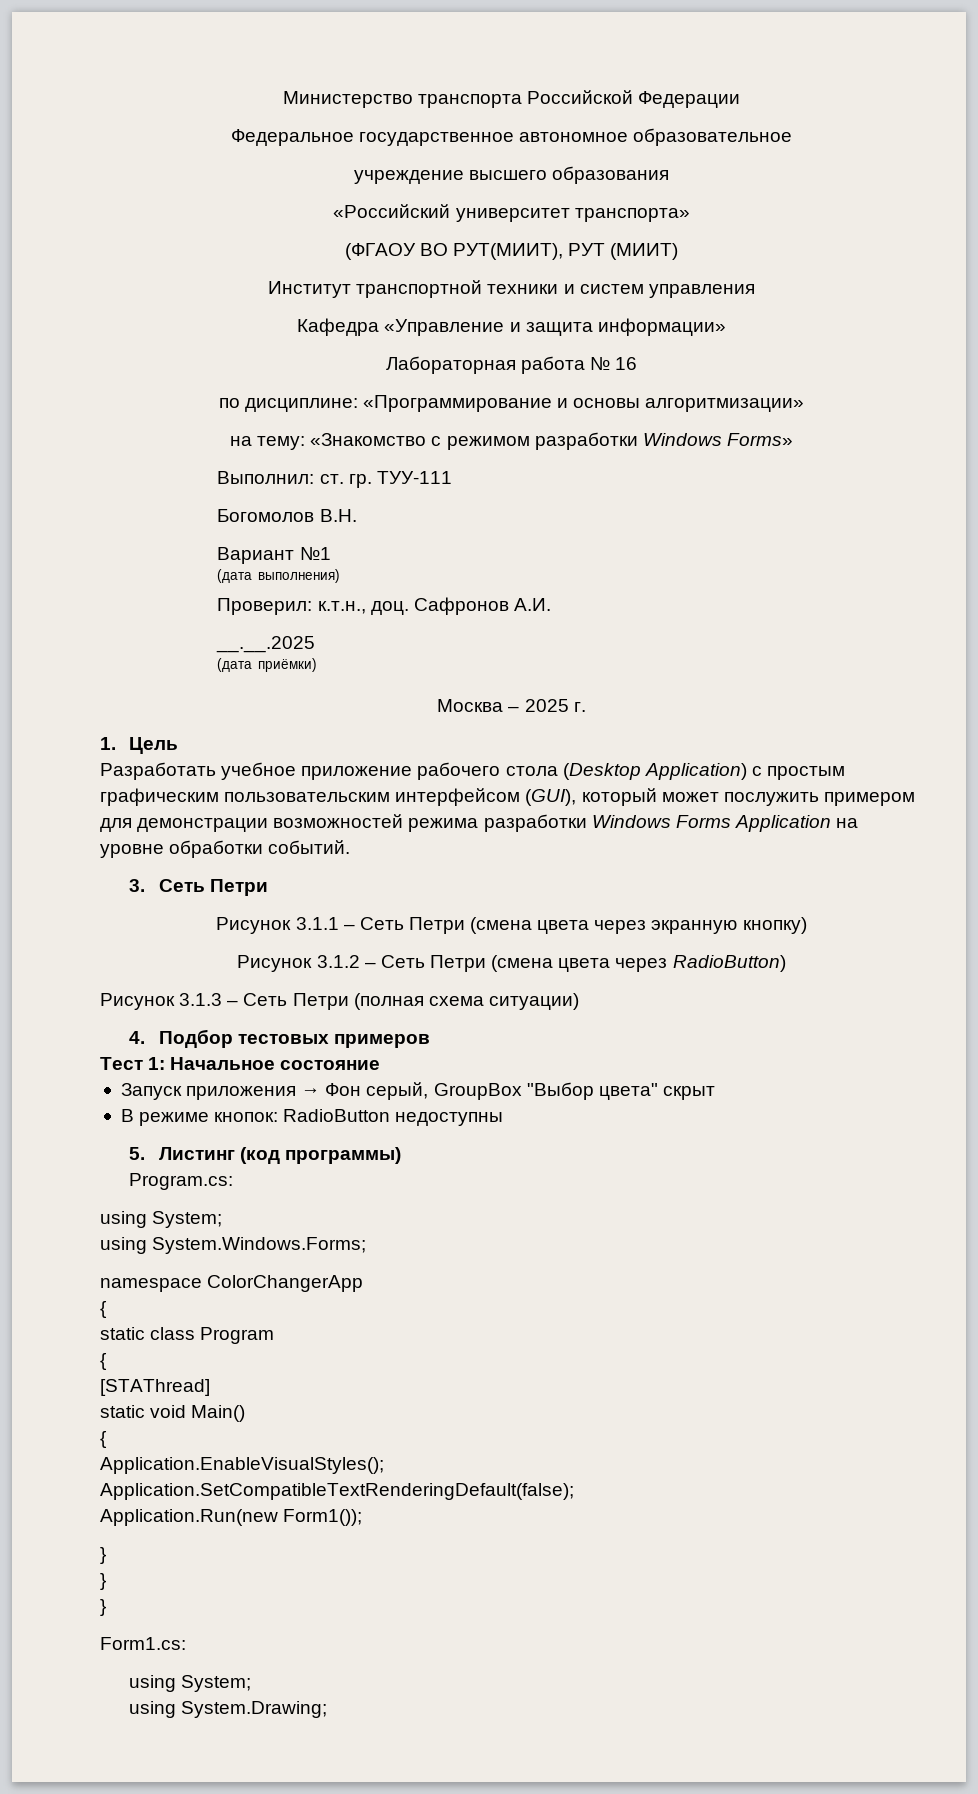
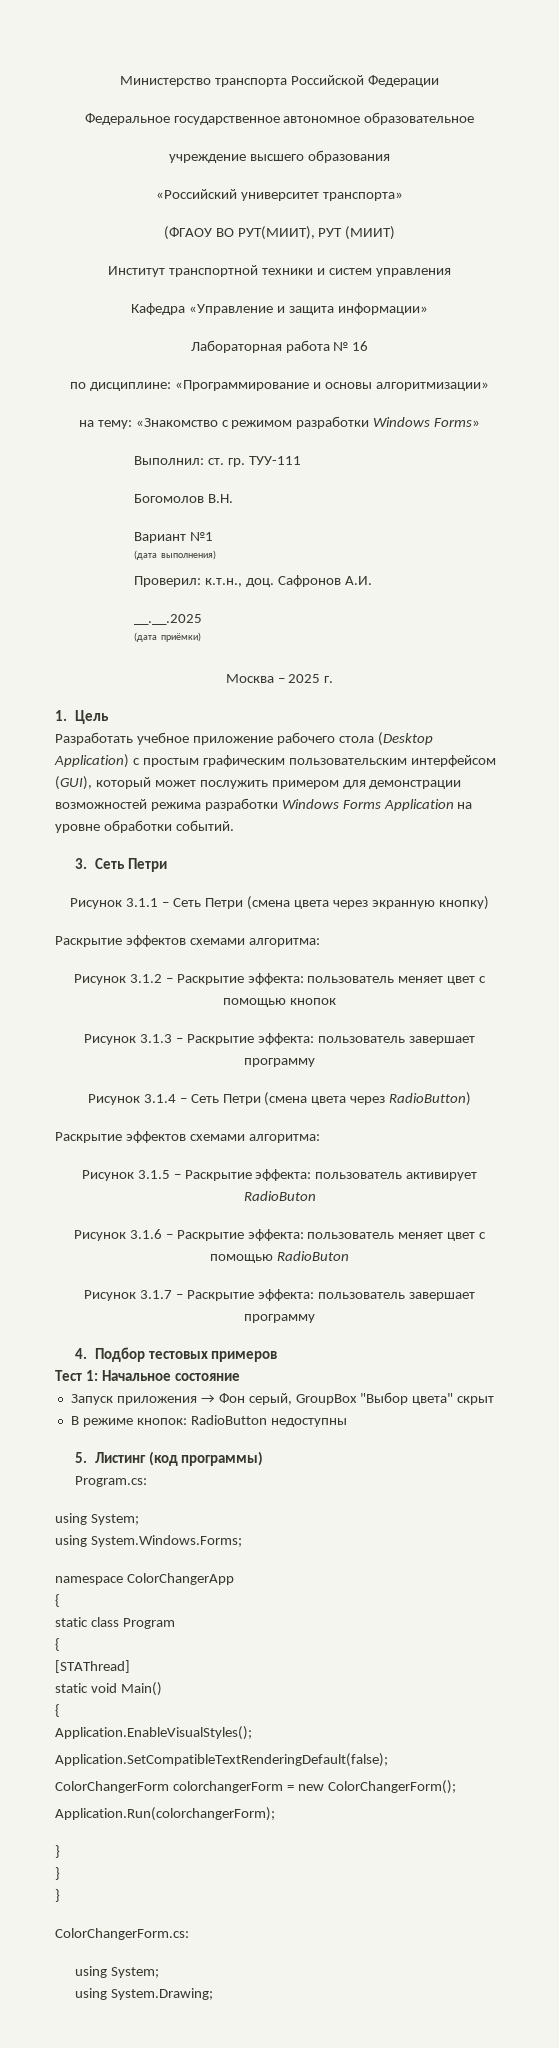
(807, 925) none -> [55,935,320,947] // Раскрытие эффектов схемами алгоритма:
(376, 965) none -> [176,973,487,985] [223,998,336,1007] [84,1033,475,1045] [244,1058,315,1067] [87,1094,187,1105] Раскрытие эффекта: пользователь меняет цвет с помощью кнопок // Рисунок 3.1.3 – Раскрытие эффекта: пользователь завершает программу // Рисунок 3.1.4 –
[100,993,579,1010] Рисунок 3.1.3 – Сеть Петри (полная схема ситуации) -> [55,1131,320,1143] [81,1169,478,1181] [243,1191,316,1201] [73,1229,487,1241] [210,1251,349,1263] [84,1289,475,1301] [244,1314,315,1323] Раскрытие эффектов схемами алгоритма: // Рисунок 3.1.5 – Раскрытие эффекта: пользователь активирует RadioButon // Рисунок 3.1.6 – Раскрытие эффекта: пользователь меняет цвет с помощью RadioButon // Рисунок 3.1.7 – Раскрытие эффекта: пользователь завершает программу
[100,1509,363,1526] Application.Run(new Form1()); -> [55,1780,456,1794] [55,1807,275,1821] ColorChangerForm сolorсhangerForm = new ColorChangerForm(); // Application.Run(сolorсhangerForm);
[100,1637,186,1650] Form1.cs: -> [55,1928,189,1940] ColorChangerForm.cs:

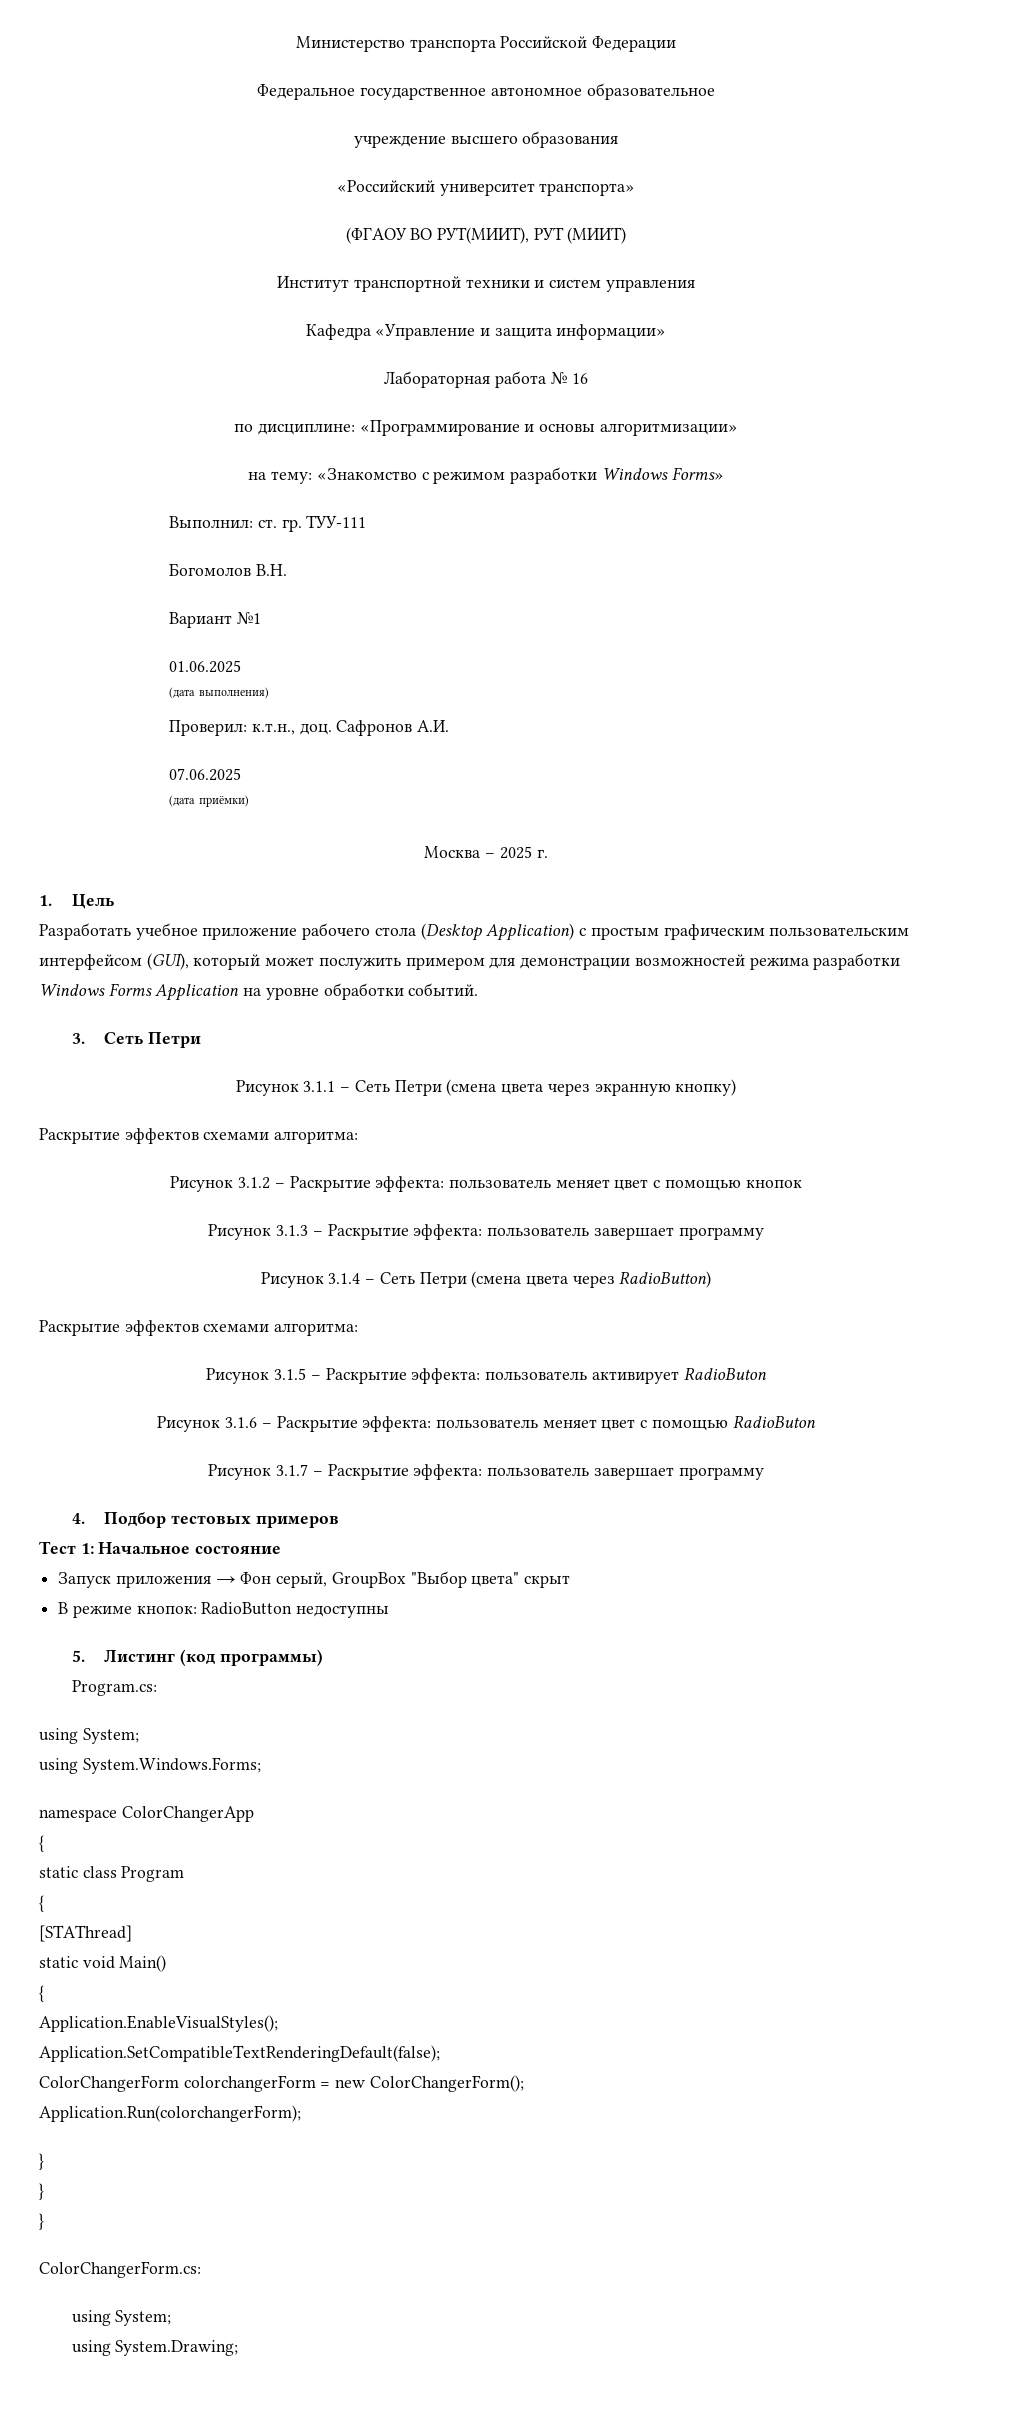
(214, 536) none -> [169,660,242,673] // 01.06.2025
[134,614,203,625] __.__.2025 -> [169,768,242,781] 07.06.2025

